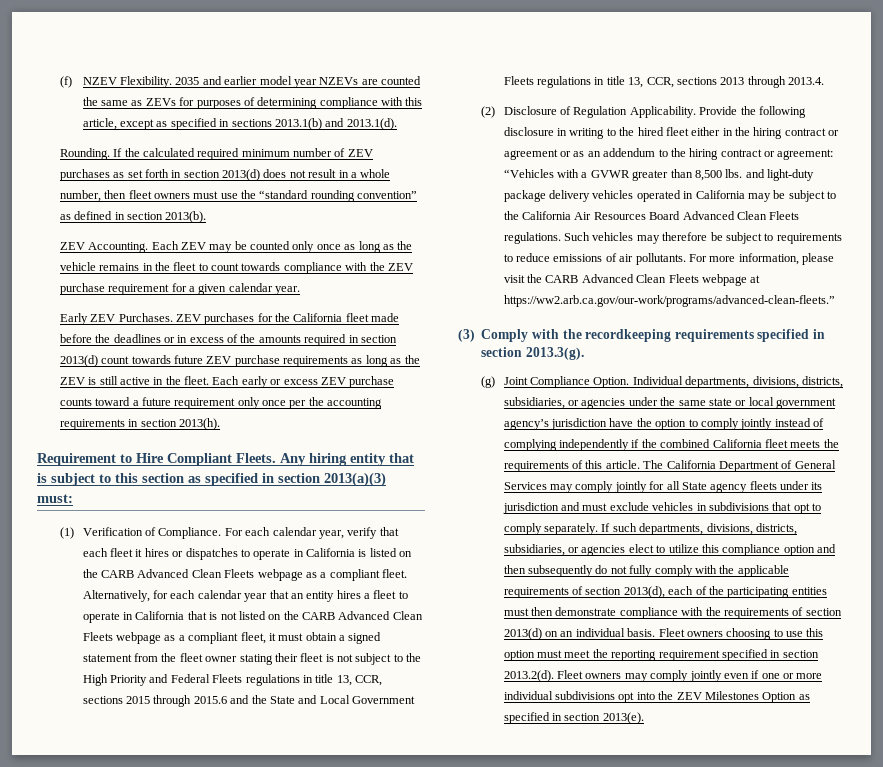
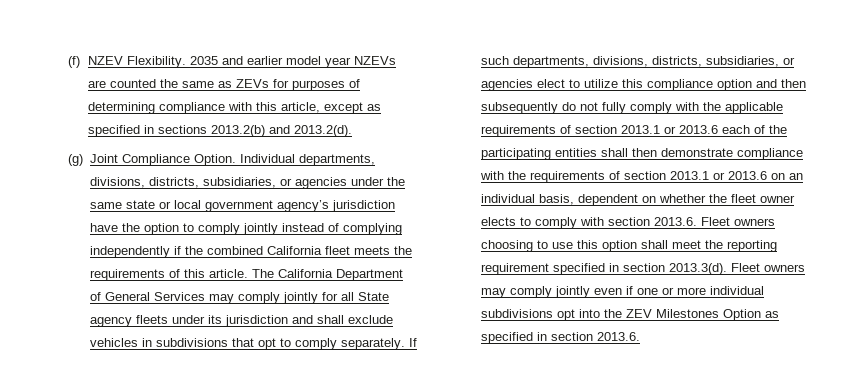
[274,118,397,130] [59,148,373,160] [59,169,391,181] [59,190,418,202] [59,211,207,223] [59,241,413,253] [59,262,413,274] [59,283,301,295] [59,313,400,325] [59,334,397,346] [59,355,420,367] [59,376,395,388] [59,397,383,409] [59,418,220,430] [37,453,414,466] [37,472,386,487] [37,494,73,503] [59,527,399,539] [82,548,413,560] [82,569,408,581] [82,590,408,602] [82,611,423,623] [82,632,382,644] [82,653,422,665] [82,674,383,686] [82,695,416,707] [503,76,825,88] [480,106,806,118] [503,127,840,139] [503,148,834,160] [503,169,815,181] [503,190,837,202] [503,211,800,220] [503,232,842,244] [503,253,835,265] [503,274,761,286] [503,295,835,307] [458,329,826,342] [481,347,584,360] 2013.1(b) and 2013.1(d). // Rounding. If the calculated required minimum number of ZEV purchases as set forth in section 2013(d) does not result in a whole number, then fleet owners must use the “standard rounding convention” as defined in section 2013(b). // ZEV Accounting. Each ZEV may be counted only once as long as the vehicle remains in the fleet to count towards compliance with the ZEV purchase requirement for a given calendar year. // Early ZEV Purchases. ZEV purchases for the California fleet made before the deadlines or in excess of the amounts required in section 2013(d) count towards future ZEV purchase requirements as long as the ZEV is still active in the fleet. Each early or excess ZEV purchase counts toward a future requirement only once per the accounting requirements in section 2013(h). // Requirement to Hire Compliant Fleets. Any hiring entity that is subject to this section as specified in section 2013(a)(3) must: // (1) Verification of Compliance. For each calendar year, verify that each fleet it hires or dispatches to operate in California is listed on the CARB Advanced Clean Fleets webpage as a compliant fleet. Alternatively, for each calendar year that an entity hires a fleet to operate in California that is not listed on the CARB Advanced Clean Fleets webpage as a compliant fleet, it must obtain a signed statement from the fleet owner stating their fleet is not subject to the High Priority and Federal Fleets regulations in title 13, CCR, sections 2015 through 2015.6 and the State and Local Government Fleets regulations in title 13, CCR, sections 2013 through 2013.4. // (2) Disclosure of Regulation Applicability. Provide the following disclosure in writing to the hired fleet either in the hiring contract or agreement or as an addendum to the hiring contract or agreement: “Vehicles with a GVWR greater than 8,500 lbs. and light-duty package delivery vehicles operated in California may be subject to the California Air Resources Board Advanced Clean Fleets regulations. Such vehicles may therefore be subject to requirements to reduce emissions of air pollutants. For more information, please visit the CARB Advanced Clean Fleets webpage at https://ww2.arb.ca.gov/our-work/programs/advanced-clean-fleets.” // (3) Comply with the recordkeeping requirements specified in section 2013.3(g). -> [211,125,353,137] 2013.2(b) and 2013.2(d).
[582,503,608,511] must -> [316,315,344,324] shall
[623,586,665,598] 2013(d), -> [620,125,718,134] 2013.1 or 2013.6
[503,608,529,616] must -> [600,148,628,157] shall
[503,628,656,640] 2013(d) on an individual basis. -> [669,171,803,180] [480,194,795,206] [480,217,697,229] 2013.1 or 2013.6 on an individual basis, dependent on whether the fleet owner elects to comply with section 2013.6.
[537,650,563,658] must -> [640,240,668,249] shall
[503,670,554,682] 2013.2(d). -> [668,263,727,275] 2013.3(d).
[602,712,644,724] 2013(e). -> [596,332,640,341] 2013.6.

